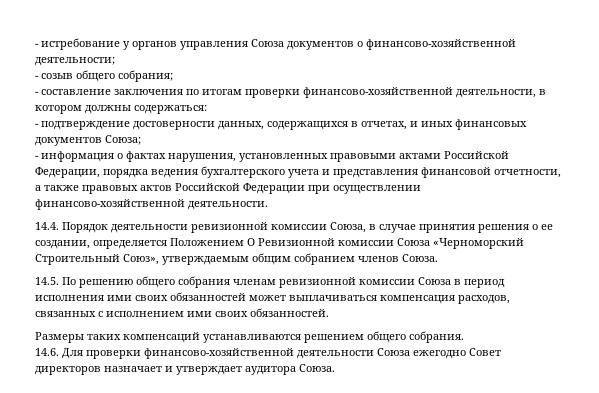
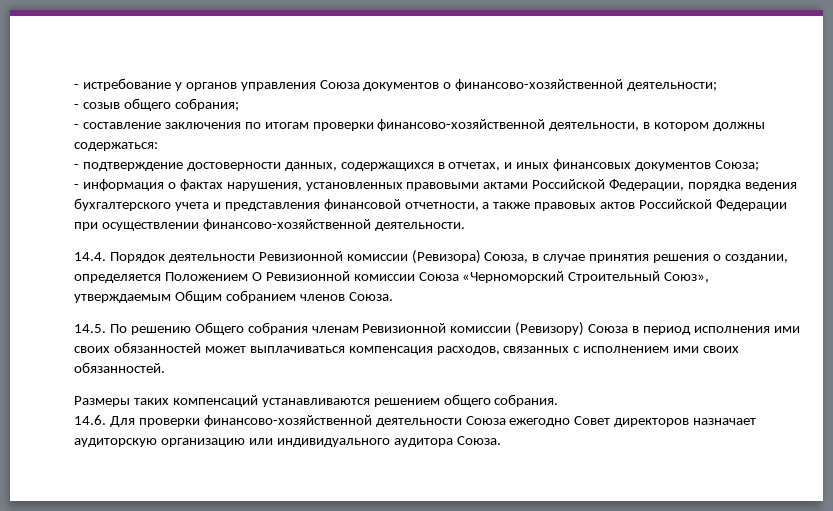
[191,222,327,233] ревизионной комиссии -> [258,250,481,264] Ревизионной комиссии (Ревизора)
[541,224,553,230] ее -> (722, 257) none
[252,253,291,265] общим -> [174,290,222,303] Общим
[136,276,175,288] общего -> [194,322,244,335] Общего
[279,277,415,288] ревизионной комиссии -> [362,322,585,336] Ревизионной комиссии (Ревизору)
[165,366,242,375] и утверждает -> [74,438,390,447] аудиторскую организацию или индивидуального

